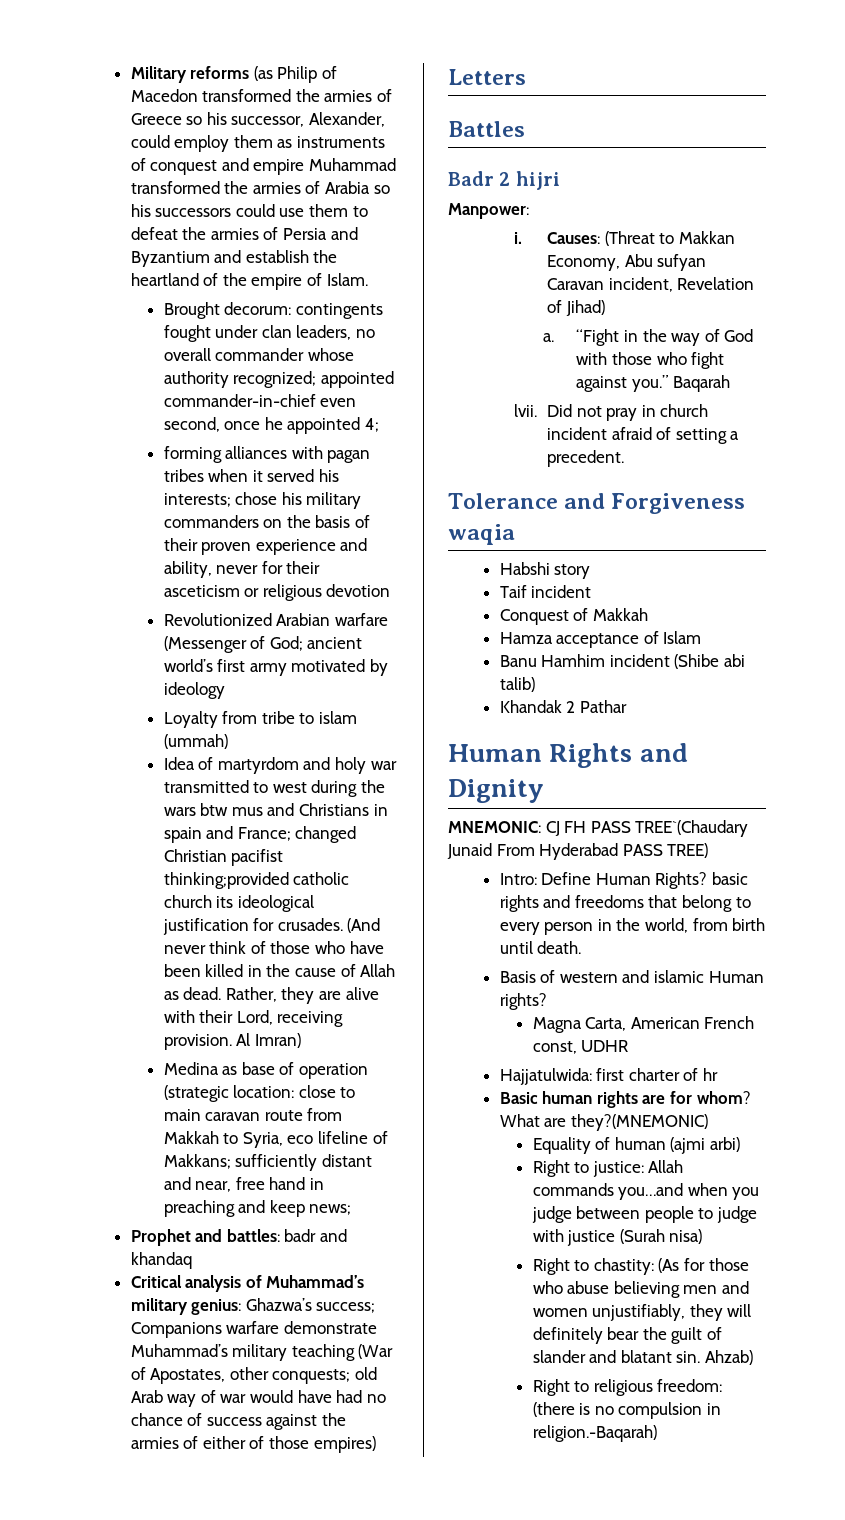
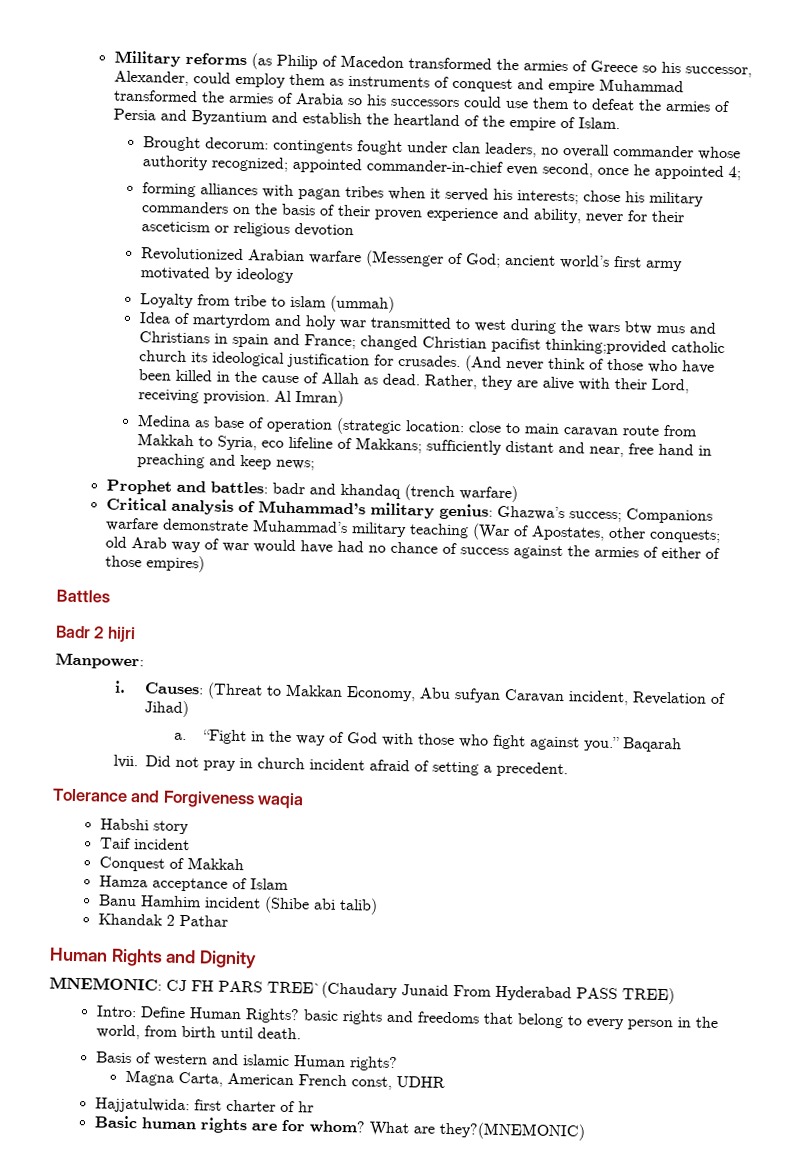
(192, 1260) none -> [403,484,518,503] (trench warfare)
[448,69,526,85] // Letters -> (205, 564) none
[590,821,631,833] PASS -> [218,980,263,993] PARS
[532,1137,741,1154] [532,1160,684,1177] [532,1183,760,1200] [531,1206,758,1223] [532,1229,703,1246] [532,1258,749,1275] [532,1281,750,1298] [532,1304,752,1321] [532,1327,723,1344] [532,1350,754,1365] [532,1379,723,1396] [532,1402,722,1419] [532,1425,657,1442] // Equality of human (ajmi arbi) // Right to justice: Allah commands you…and when you judge between people to judge with justice (Surah nisa) // Right to chastity: (As for those who abuse believing men and women unjustifiably, they will definitely bear the guilt of slander and blatant sin. Ahzab) // Right to religious freedom: (there is no compulsion in religion.-Baqarah) -> (585, 1131) none

